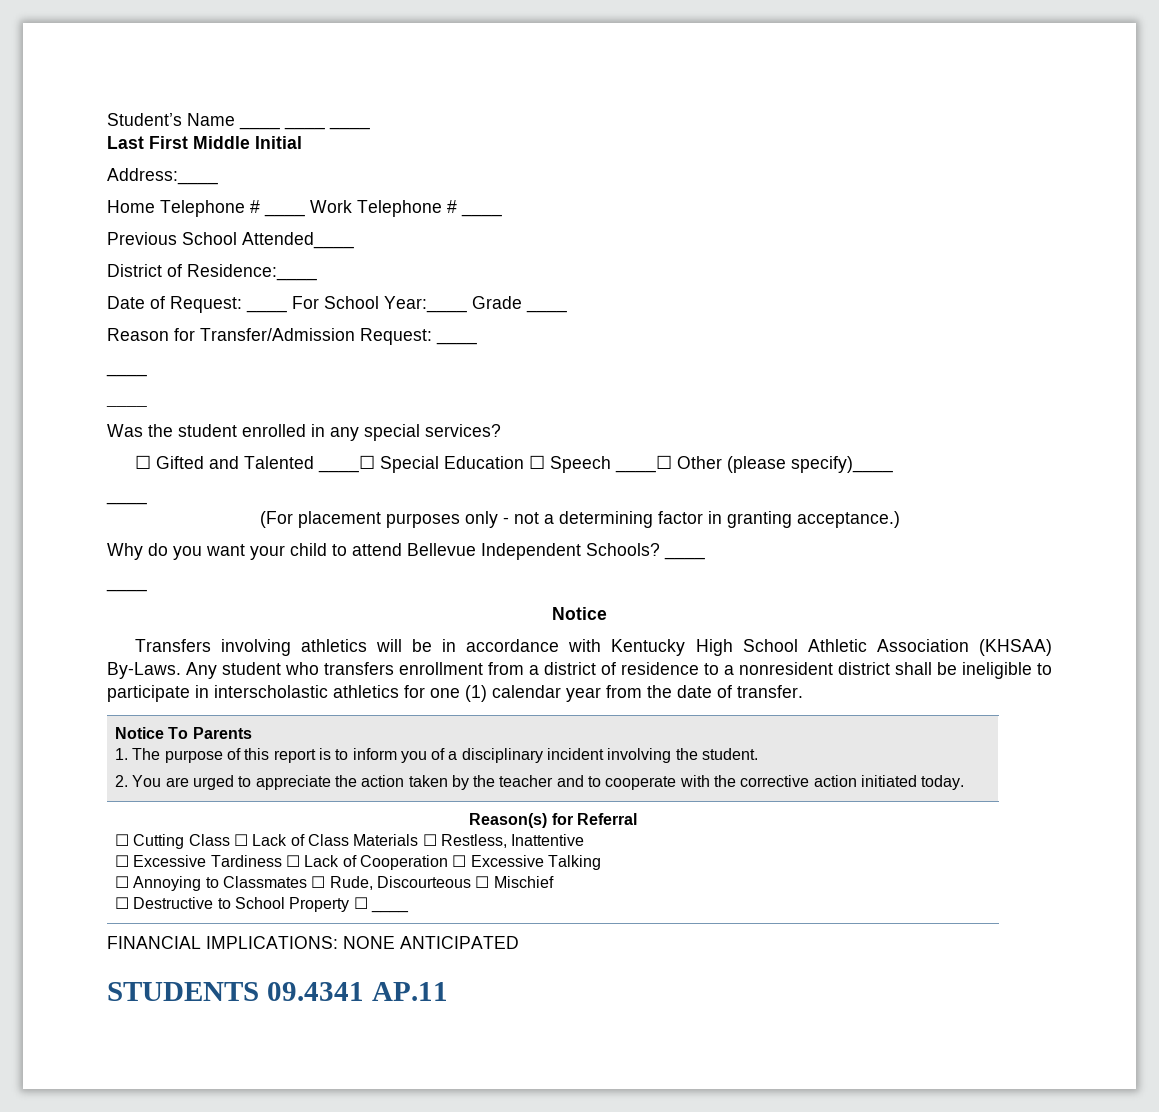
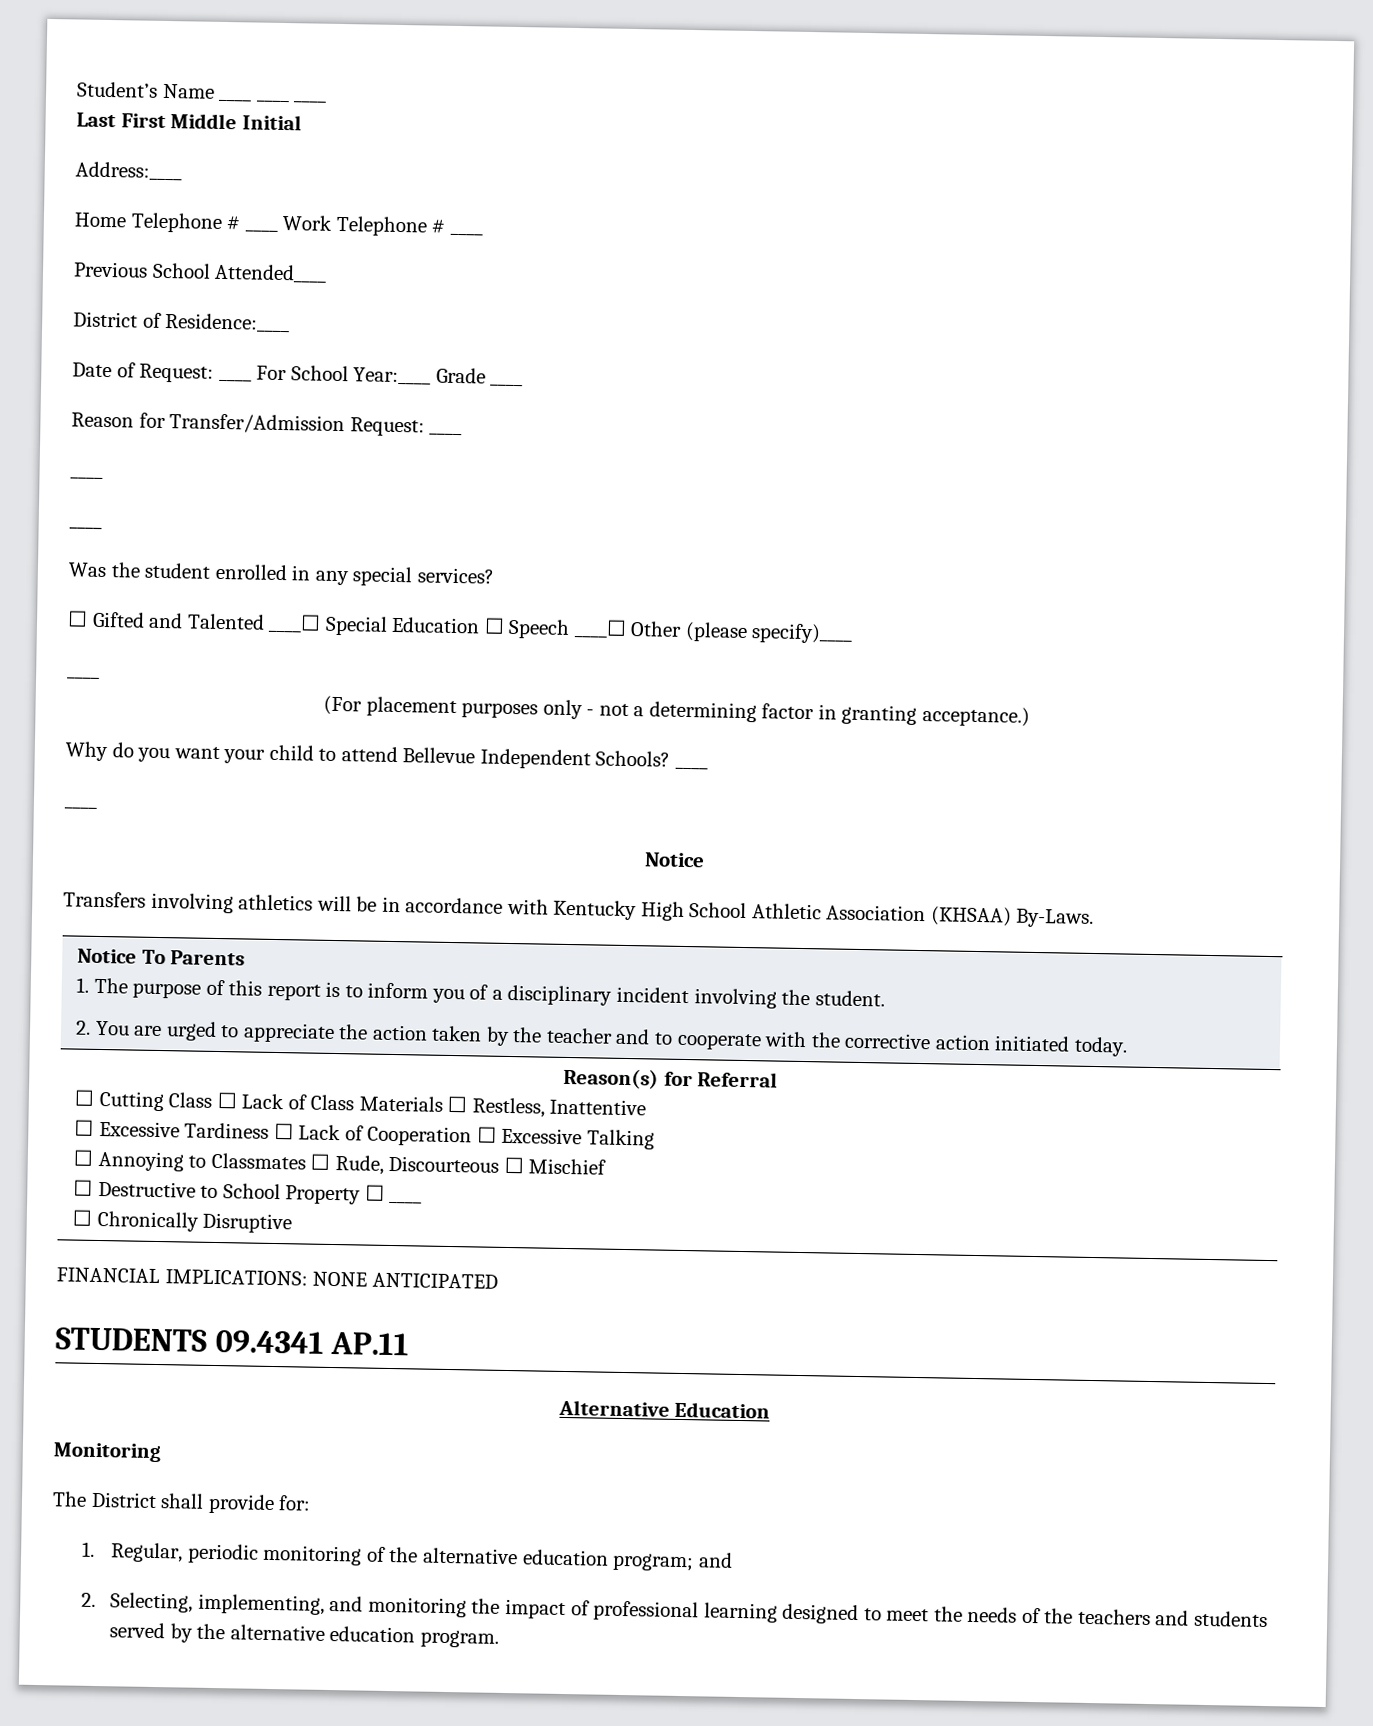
[186,662,1052,679] [107,685,803,702] Any student who transfers enrollment from a district of residence to a nonresident district shall be ineligible to participate in interscholastic athletics for one (1) calendar year from the date of transfer. -> (1095, 918) none
(409, 911) none -> [72,1209,293,1234] // ☐ Chronically Disruptive
(448, 991) none -> [557,1399,771,1419] [53,1442,161,1463] [52,1491,312,1515] [81,1541,733,1572] [80,1592,1268,1628] [109,1622,499,1648] // Alternative Education // Monitoring // The District shall provide for: // 1. Regular, periodic monitoring of the alternative education program; and // 2. Selecting, implementing, and monitoring the impact of professional learning designed to meet the needs of the teachers and students served by the alternative education program.

